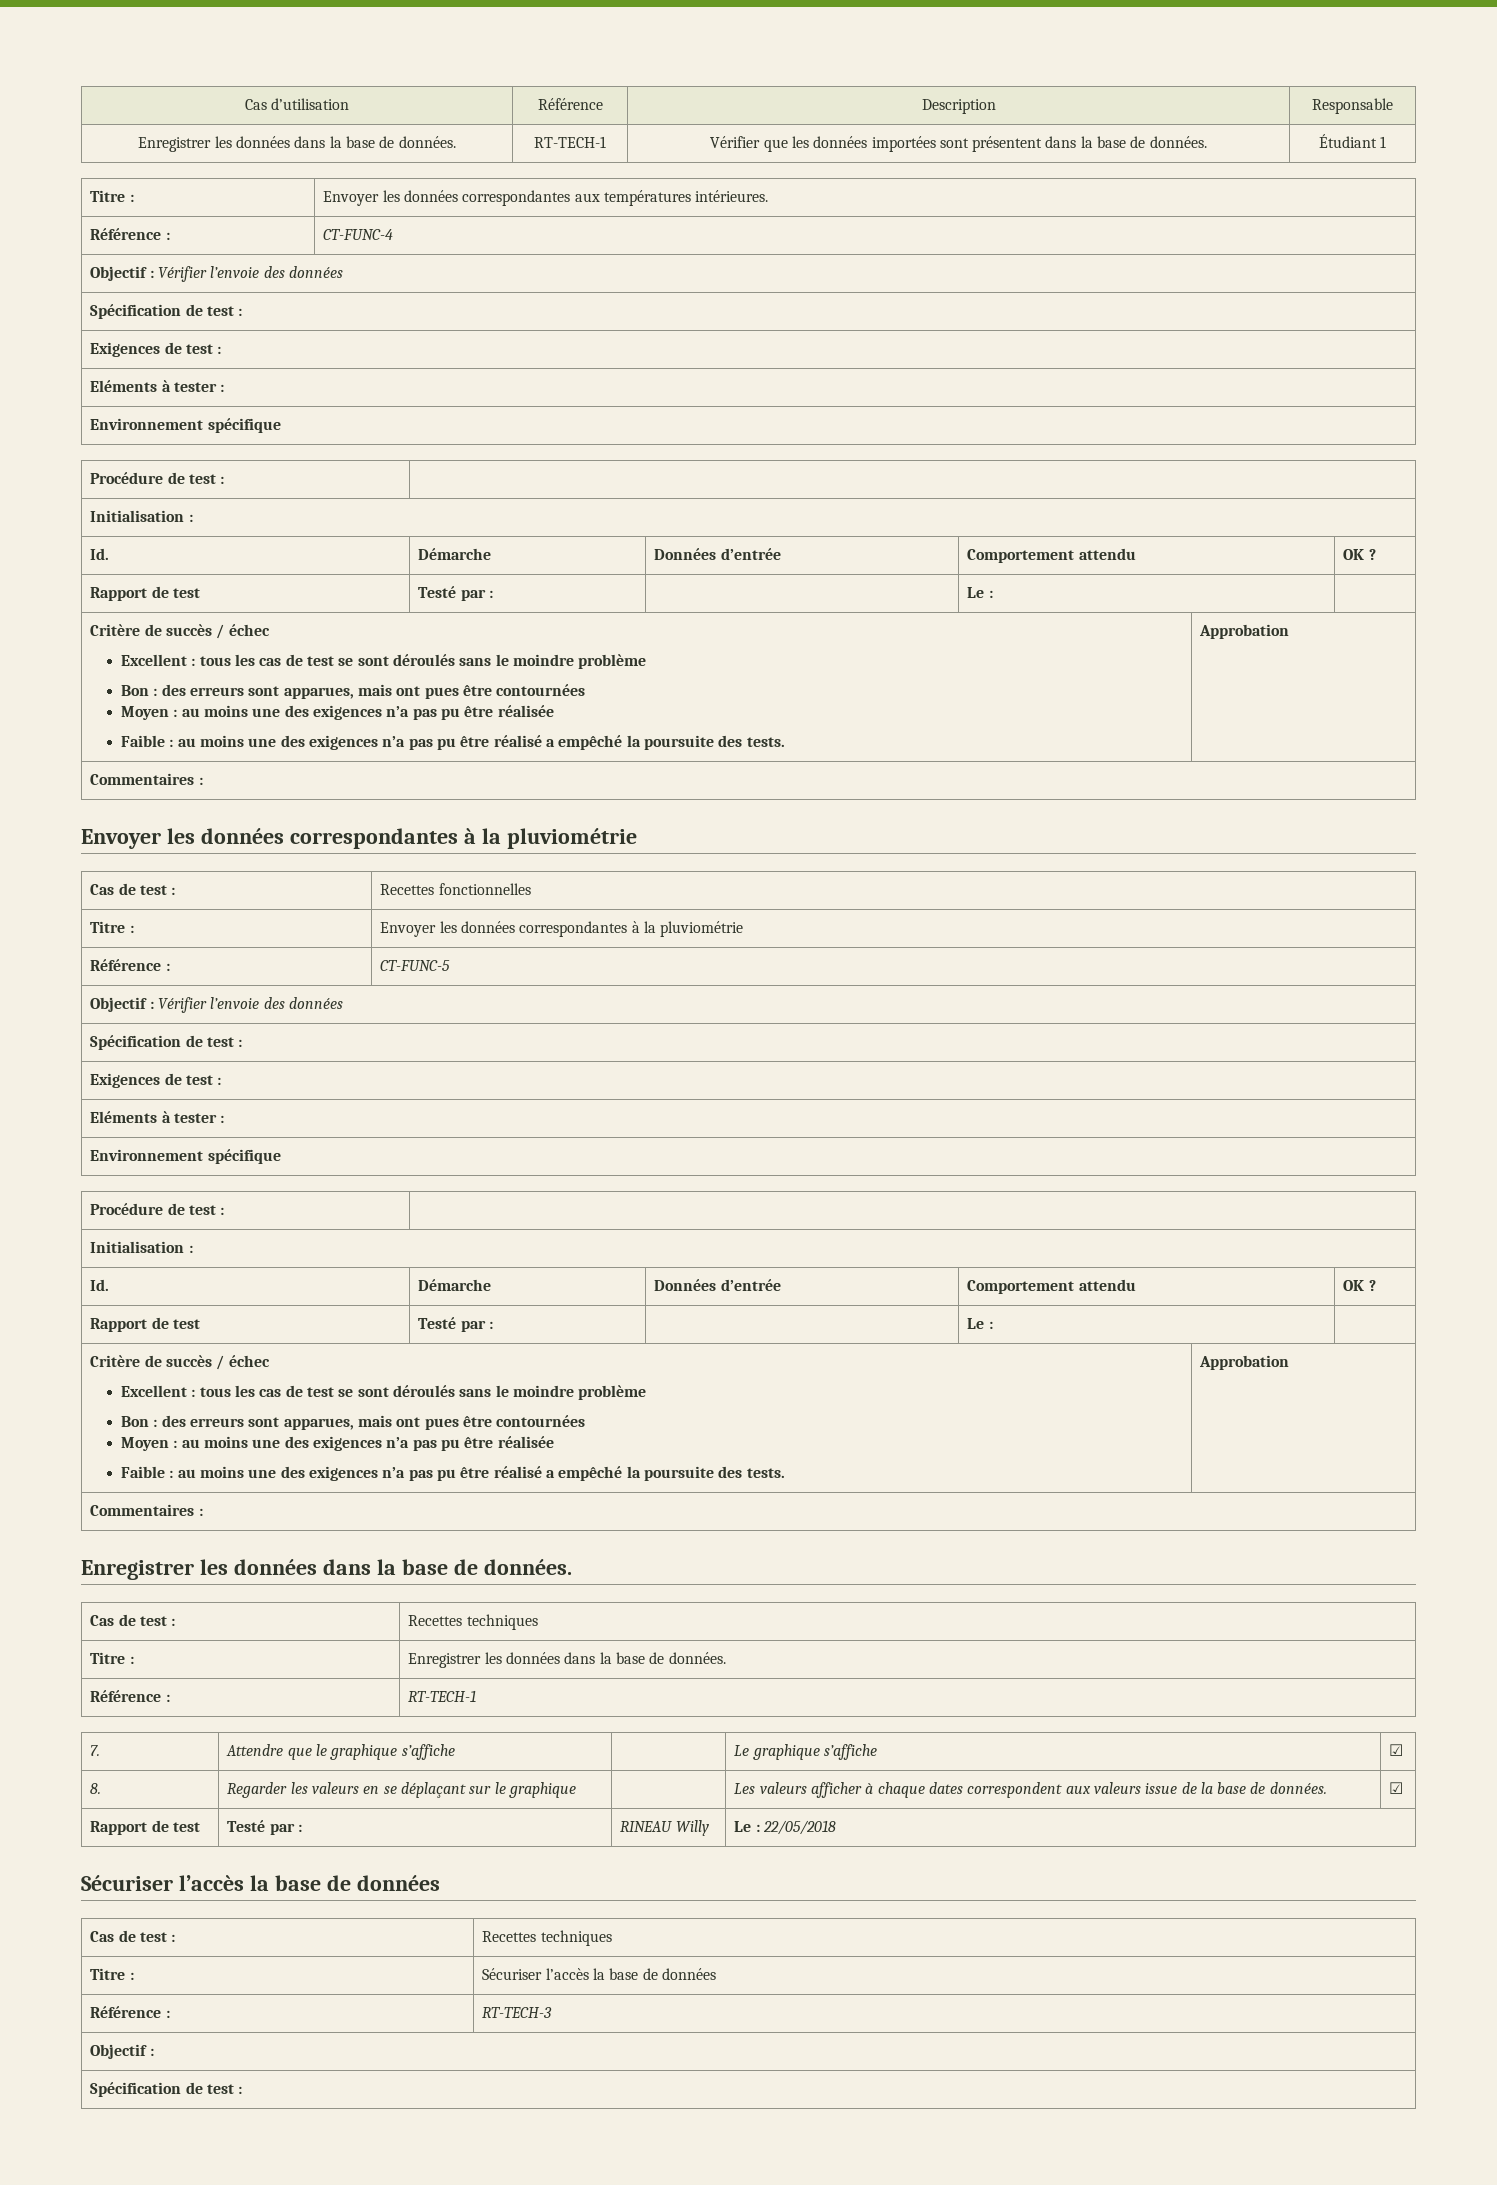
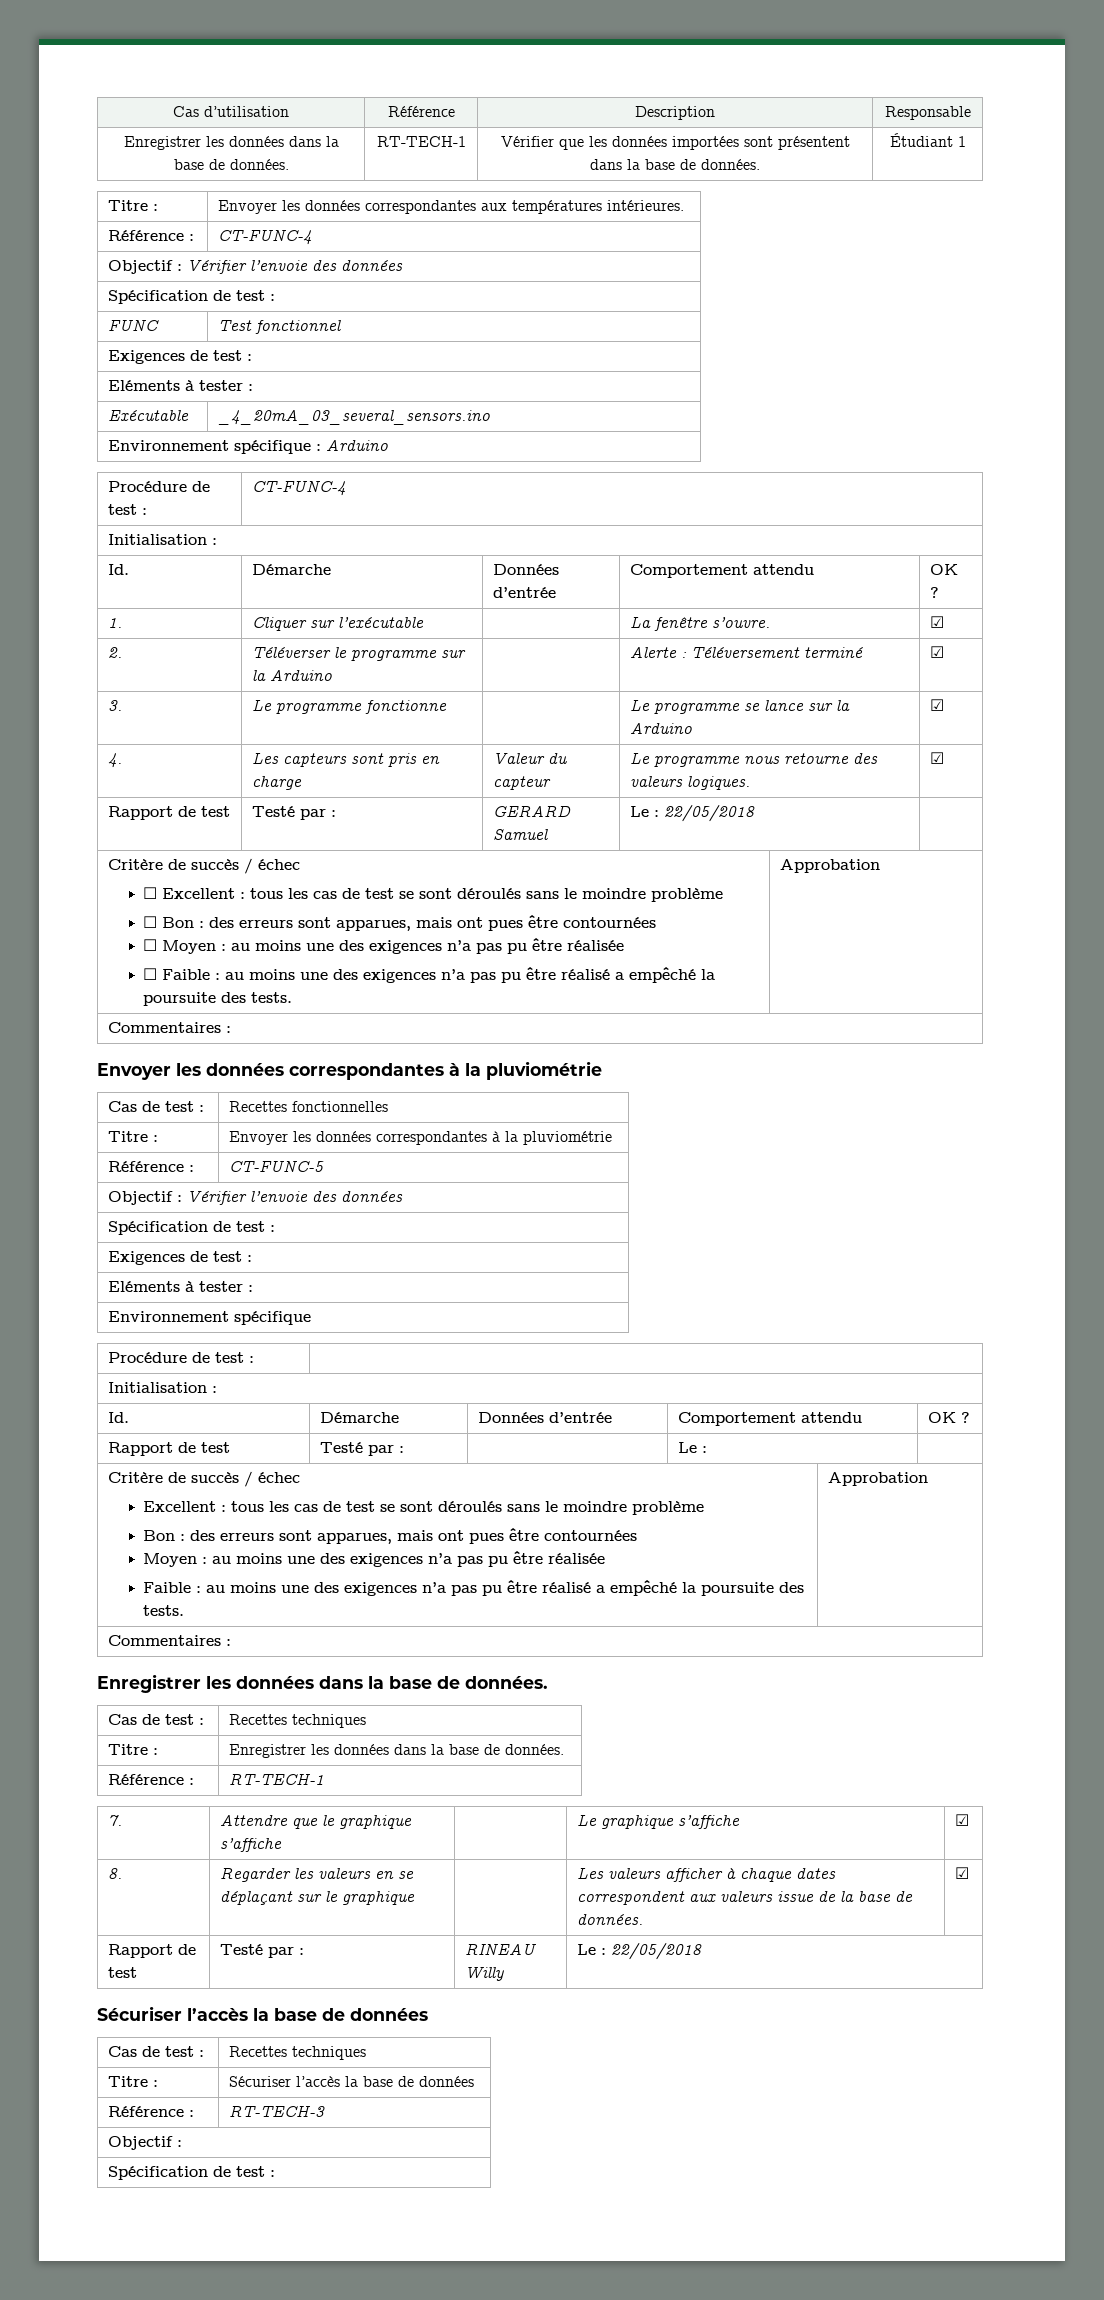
[90,342,222,357] [90,380,225,392] [90,418,281,433] [90,472,225,484] // Exigences de test : // Eléments à tester : // Environnement spécifique // Procédure de test : | -> [108,319,160,331] [218,320,342,334] [108,350,253,364] [108,380,254,391] [108,410,190,422] [218,410,491,425] [108,440,389,454] [108,481,211,492] [108,504,148,515] [252,480,347,496] // FUNC | Test fonctionnel // Exigences de test : // Eléments à tester : // Exécutable | _4_20mA_03_several_sensors.ino // Environnement spécifique : Arduino // Procédure de test : | CT-FUNC-4
[90,586,200,601] [418,586,493,601] [967,587,993,598] [90,624,270,639] // Rapport de test | Testé par : | | Le : | // Critère de succès / échec // -> [108,618,123,628] [252,617,425,631] [630,616,771,631] [930,616,945,628] [108,647,123,658] [252,647,467,661] [252,670,333,681] [630,647,864,658] [930,646,945,658] [108,700,123,711] [252,699,448,714] [630,699,851,714] [630,723,693,734] [930,699,945,711] [108,753,123,768] [252,752,441,767] [252,776,303,790] [493,752,568,764] [493,776,552,790] [630,752,879,767] [630,776,751,790] [930,752,945,764] [108,806,231,820] [252,806,337,820] [493,805,572,817] [493,829,549,840] [630,805,756,822] [108,858,301,874] [143,887,158,899] // 1. | Cliquer sur l’exécutable | | La fenêtre s’ouvre. | ☑ // 2. | Téléverser le programme sur la Arduino | | Alerte : Téléversement terminé | ☑ // 3. | Le programme fonctionne | | Le programme se lance sur la Arduino | ☑ // 4. | Les capteurs sont pris en charge | Valeur du capteur | Le programme nous retourne des valeurs logiques. | ☑ // Rapport de test | Testé par : | GERARD Samuel | Le : 22/05/2018 | // Critère de succès / échec // ☐
(647, 661) none -> [143,916,158,928] ☐
(586, 690) none -> [143,939,158,951] ☐
(554, 711) none -> [143,968,158,980] ☐

